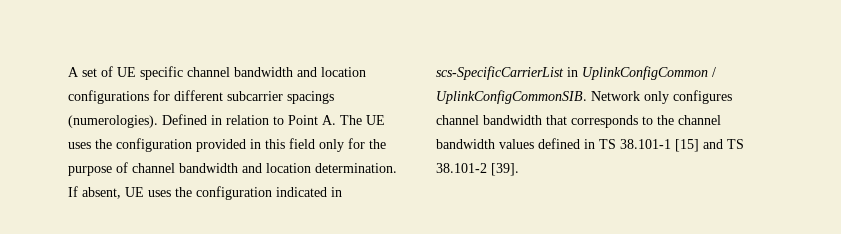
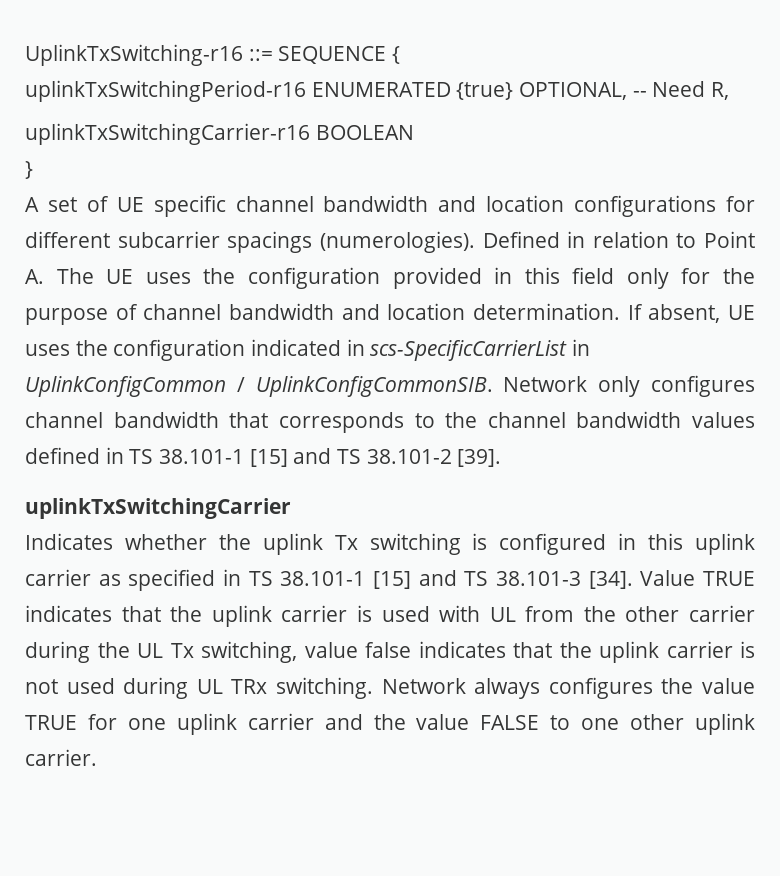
(68, 72) none -> [25,44,401,66] [25,80,730,102] [25,123,414,145] [25,161,33,179] UplinkTxSwitching-r16 ::= SEQUENCE { // uplinkTxSwitchingPeriod-r16 ENUMERATED {true} OPTIONAL, -- Need R, // uplinkTxSwitchingCarrier-r16 BOOLEAN // } //
(519, 169) none -> [25,498,291,519] [25,533,755,555] [25,569,755,591] [25,605,756,627] [25,641,755,663] [25,677,756,699] [25,713,755,735] [25,749,97,766] // uplinkTxSwitchingCarrier // Indicates whether the uplink Tx switching is configured in this uplink carrier as specified in TS 38.101-1 [15] and TS 38.101-3 [34]. Value TRUE indicates that the uplink carrier is used with UL from the other carrier during the UL Tx switching, value false indicates that the uplink carrier is not used during UL TRx switching. Network always configures the value TRUE for one uplink carrier and the value FALSE to one other uplink carrier.

